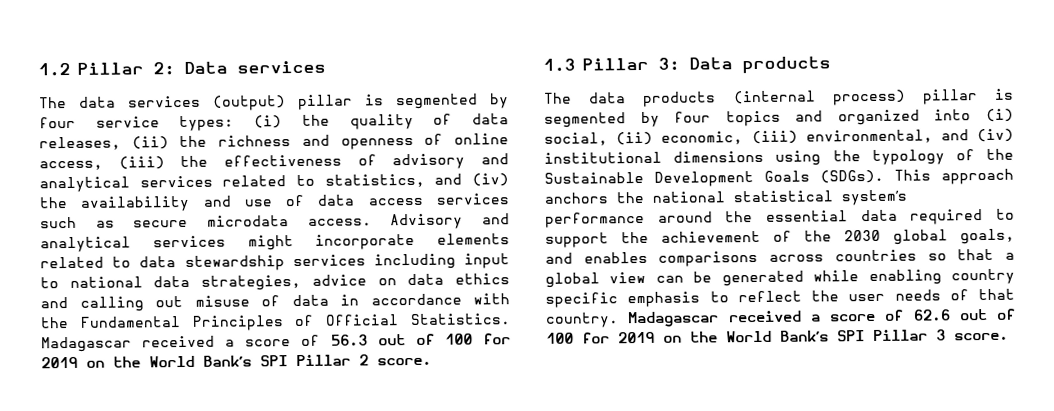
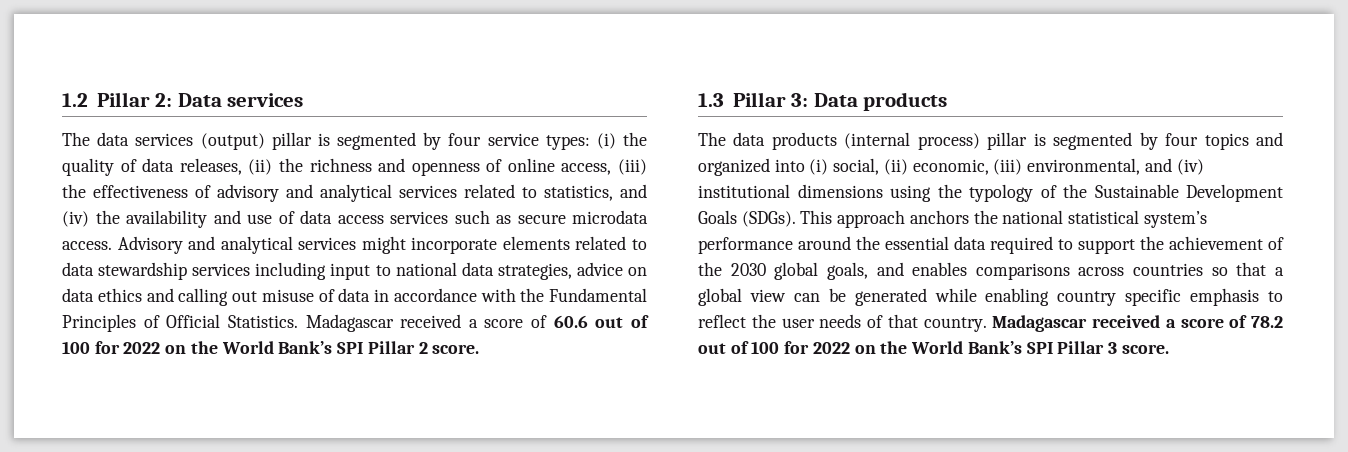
[330,333,511,346] [41,356,78,369] 56.3 out of 100 for 2019 -> [553,315,649,328] [62,341,161,354] 60.6 out of 100 for 2022
[912,308,1016,321] [546,331,655,344] 62.6 out of 100 for 2019 -> [1251,316,1283,328] [698,341,850,354] 78.2 out of 100 for 2022

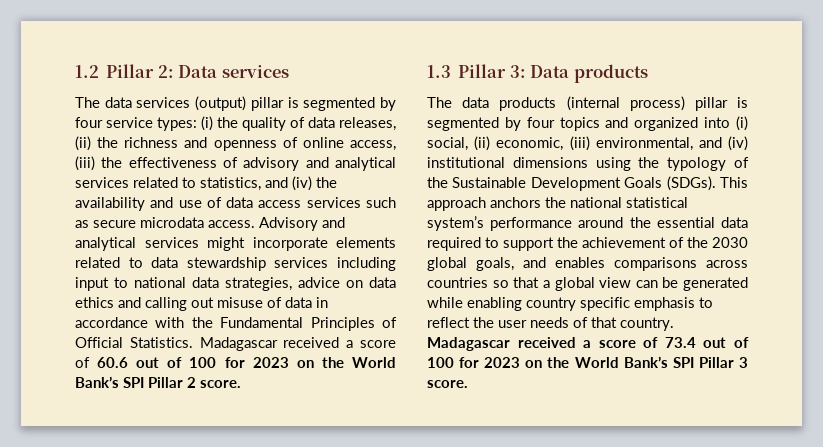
[123,342,161,354] 2022 -> [252,357,289,368] 2023
[1251,316,1283,328] [698,341,850,354] 78.2 out of 100 for 2022 -> [664,337,749,348] [427,357,521,368] 73.4 out of 100 for 2023

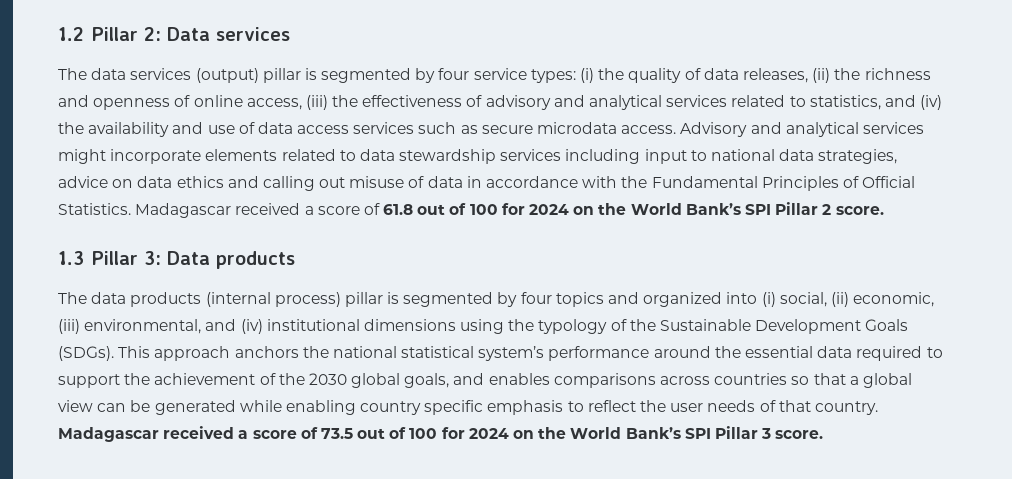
[97,357,289,368] 60.6 out of 100 for 2023 -> [383,203,570,215] 61.8 out of 100 for 2024
[664,337,749,348] [427,357,521,368] 73.4 out of 100 for 2023 -> [320,427,509,439] 73.5 out of 100 for 2024

